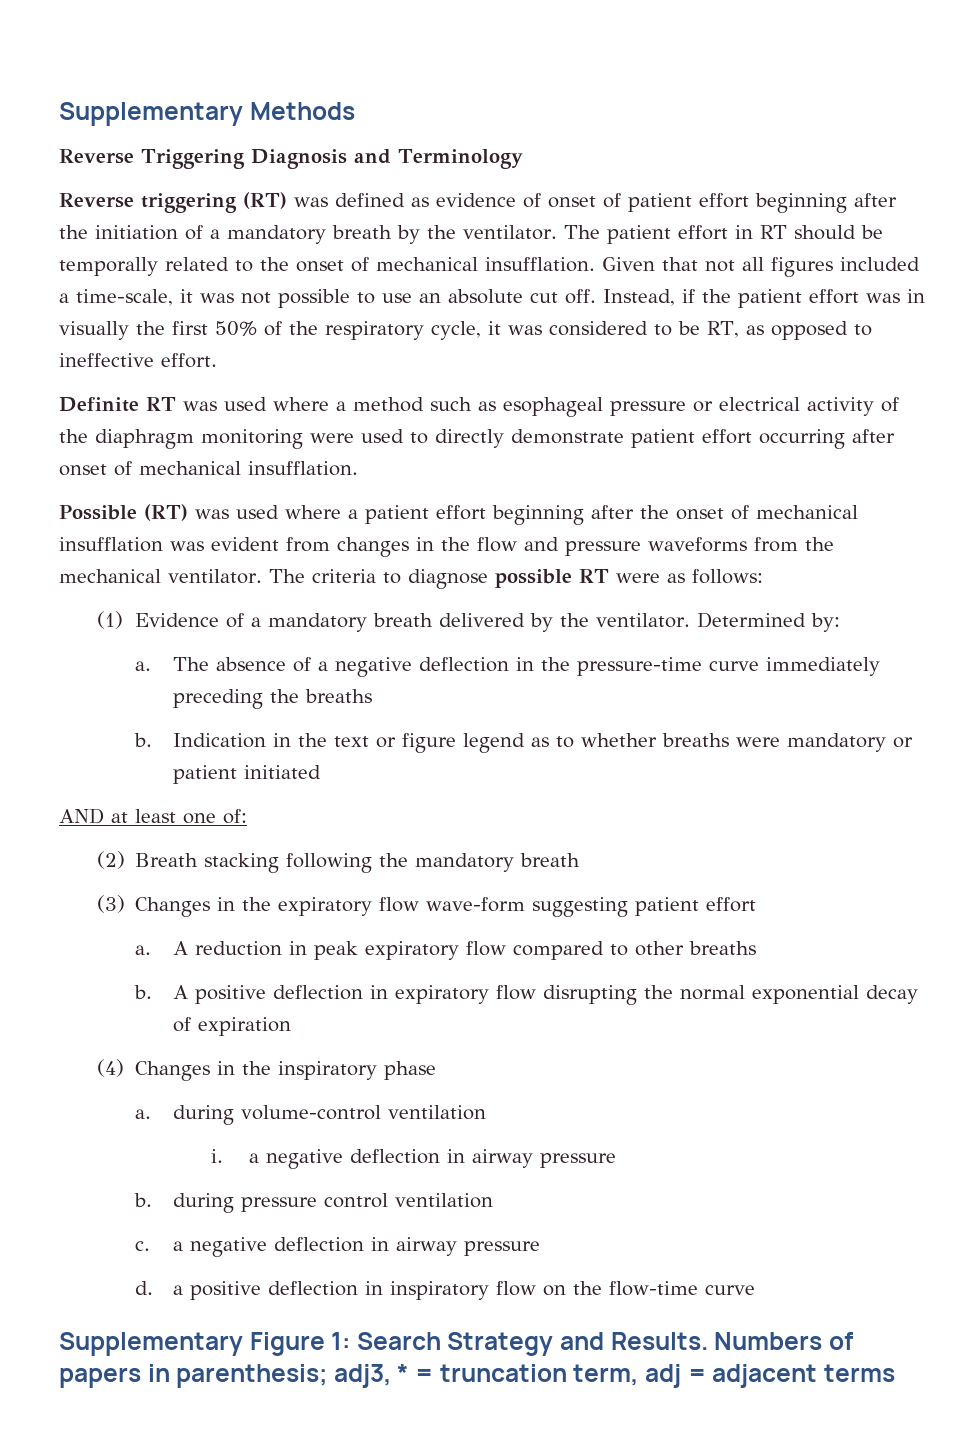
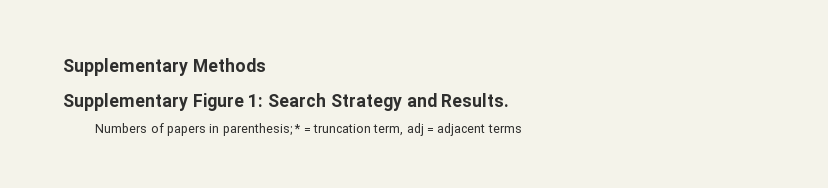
[59,149,523,169] [59,192,897,213] [59,225,883,244] [59,257,920,277] [59,289,925,308] [59,321,872,340] [59,353,217,368] [59,397,899,417] [59,429,895,449] [59,461,358,476] [59,504,858,525] [59,537,834,557] [59,569,763,589] [96,611,840,632] [134,657,880,677] [172,689,372,709] [133,733,913,753] [172,765,321,784] [59,808,247,824] [96,851,581,873] [96,895,757,917] [134,941,756,960] [133,985,918,1005] [172,1017,291,1036] [96,1059,436,1081] [134,1105,486,1125] [210,1149,616,1169] [133,1193,493,1213] [134,1237,540,1257] [134,1281,755,1300] // Reverse Triggering Diagnosis and Terminology // Reverse triggering (RT) was defined as evidence of onset of patient effort beginning after the initiation of a mandatory breath by the ventilator. The patient effort in RT should be temporally related to the onset of mechanical insufflation. Given that not all figures included a time-scale, it was not possible to use an absolute cut off. Instead, if the patient effort was in visually the first 50% of the respiratory cycle, it was considered to be RT, as opposed to ineffective effort. // Definite RT was used where a method such as esophageal pressure or electrical activity of the diaphragm monitoring were used to directly demonstrate patient effort occurring after onset of mechanical insufflation. // Possible (RT) was used where a patient effort beginning after the onset of mechanical insufflation was evident from changes in the flow and pressure waveforms from the mechanical ventilator. The criteria to diagnose possible RT were as follows: // (1) Evidence of a mandatory breath delivered by the ventilator. Determined by: // a. The absence of a negative deflection in the pressure-time curve immediately preceding the breaths // b. Indication in the text or figure legend as to whether breaths were mandatory or patient initiated // AND at least one of: // (2) Breath stacking following the mandatory breath // (3) Changes in the expiratory flow wave-form suggesting patient effort // a. A reduction in peak expiratory flow compared to other breaths // b. A positive deflection in expiratory flow disrupting the normal exponential decay of expiration // (4) Changes in the inspiratory phase // a. during volume-control ventilation // i. a negative deflection in airway pressure // b. during pressure control ventilation // c. a negative deflection in airway pressure // d. a positive deflection in inspiratory flow on the flow-time curve -> (266, 65) none
(708, 1341) none -> (510, 100) //
[333,1364,391,1388] adj3, -> (292, 129) none

